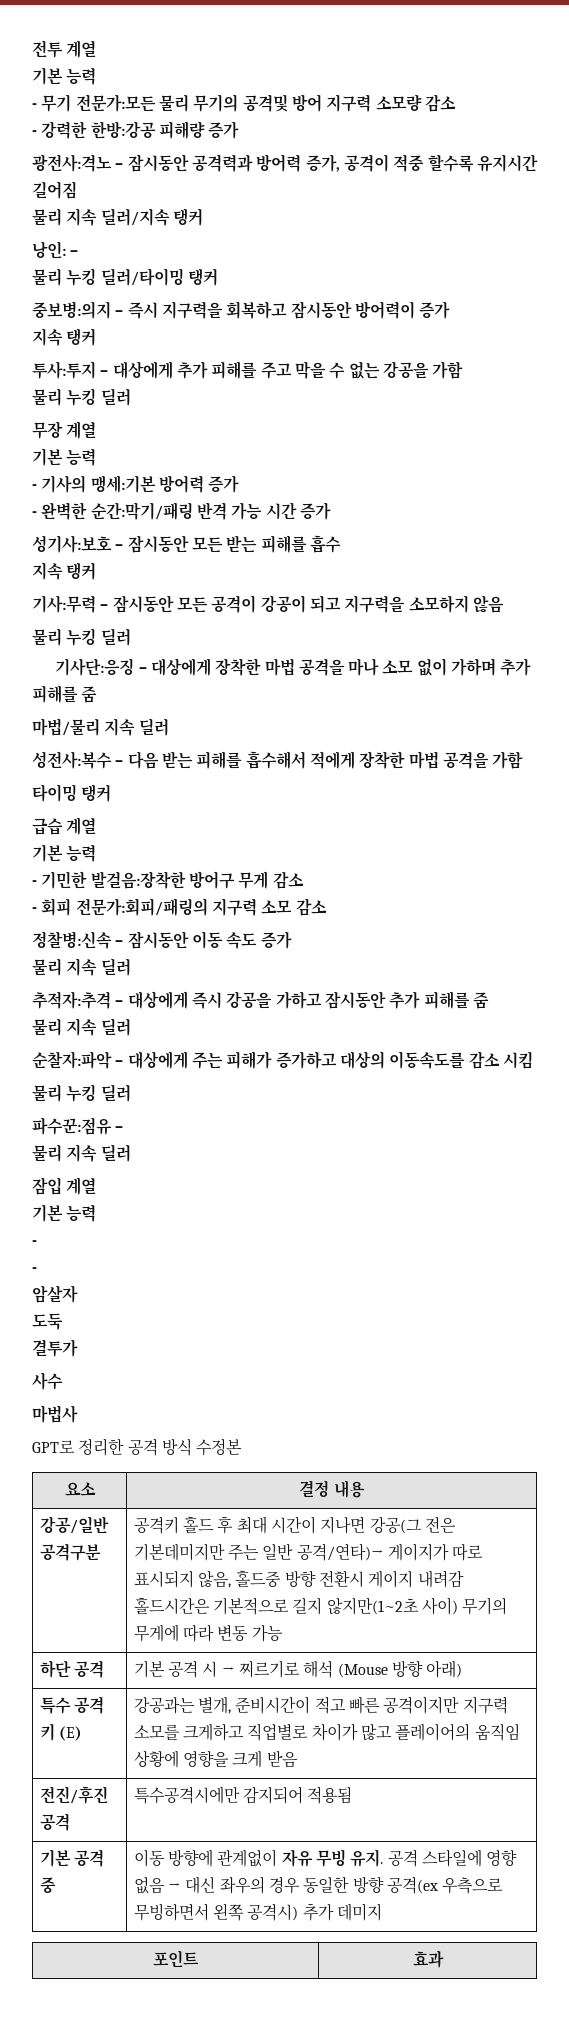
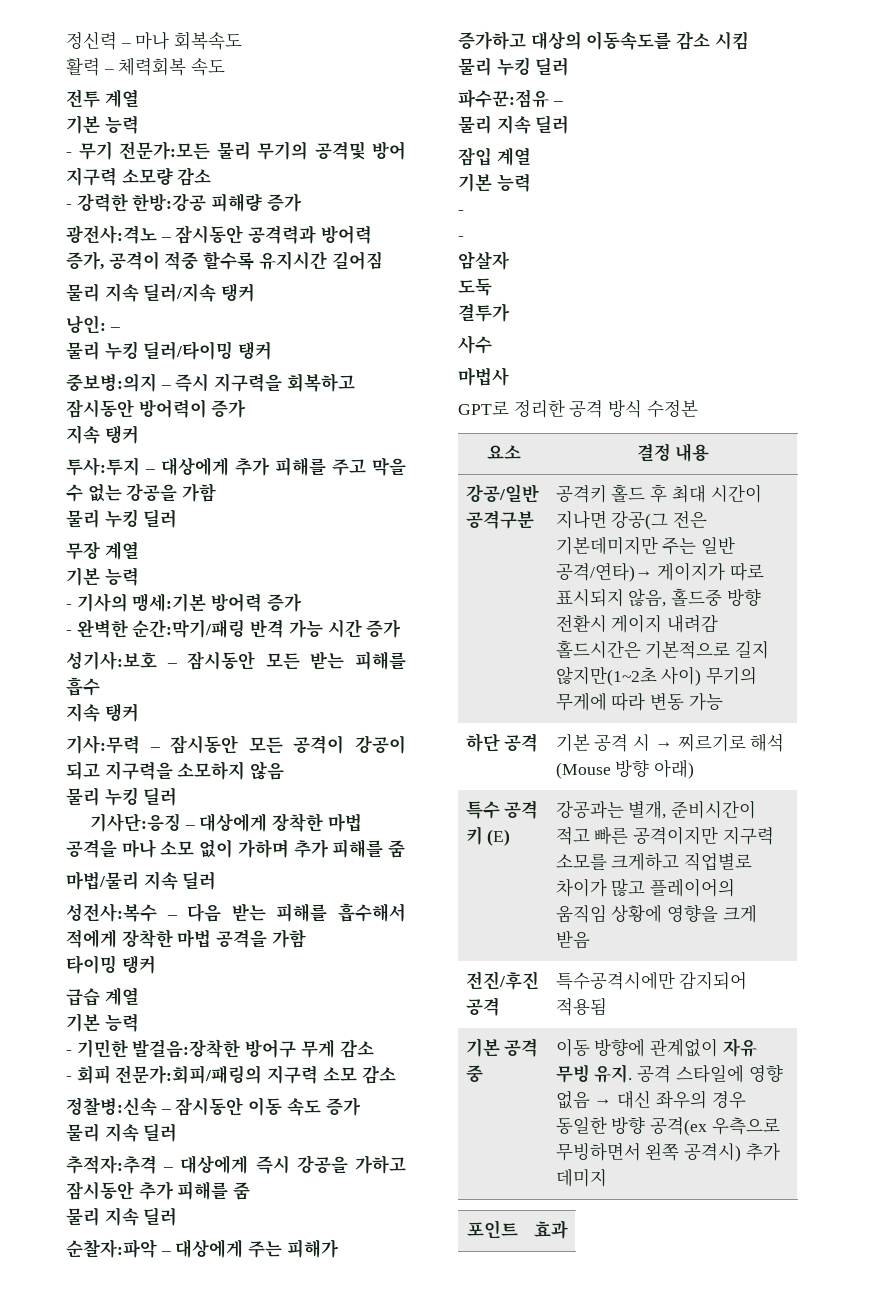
(32, 49) none -> [66,31,243,50] [66,57,226,76] 정신력 – 마나 회복속도 // 활력 – 체력회복 속도 //

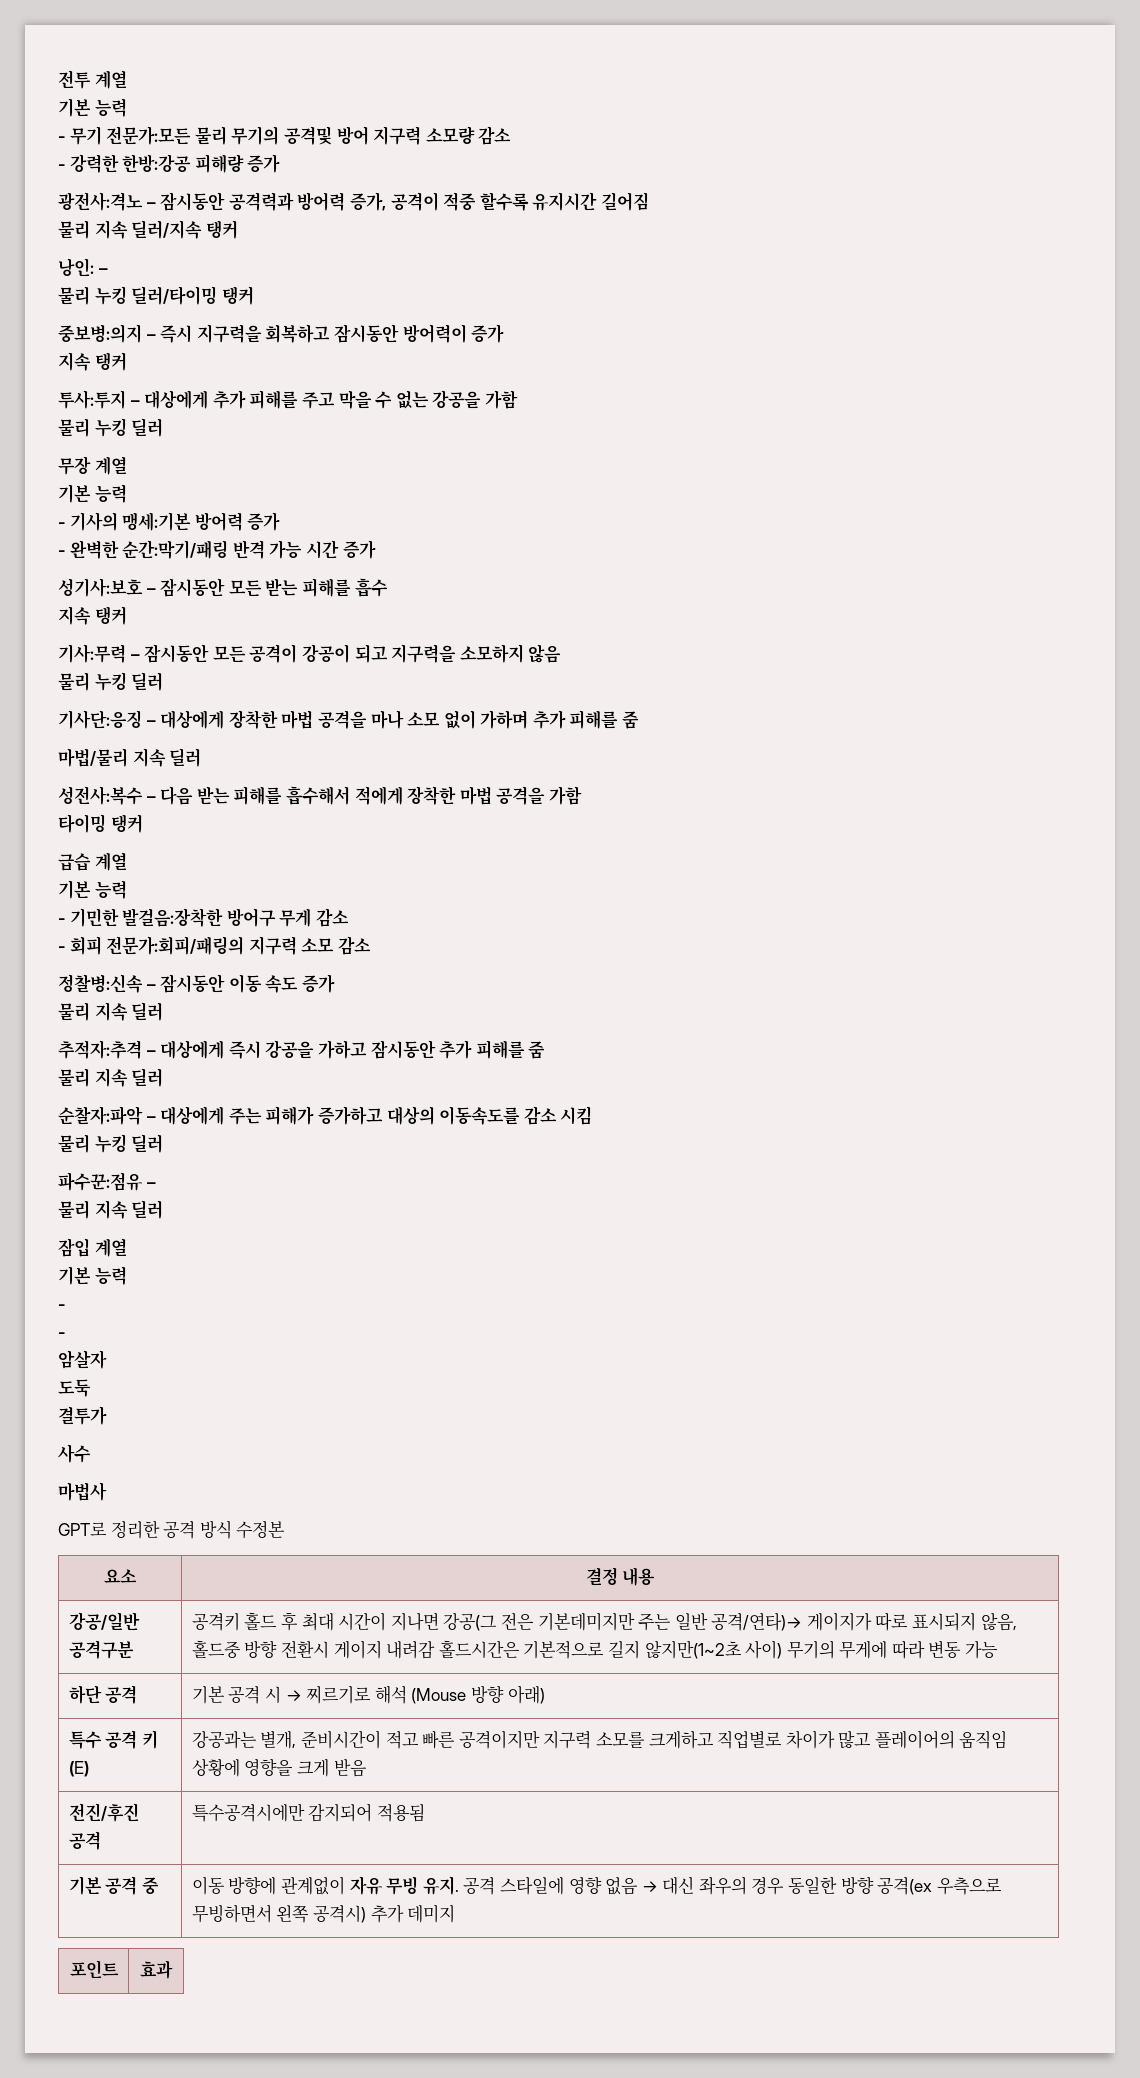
[66,31,243,50] [66,57,226,76] 정신력 – 마나 회복속도 // 활력 – 체력회복 속도 // -> (58, 79) none

